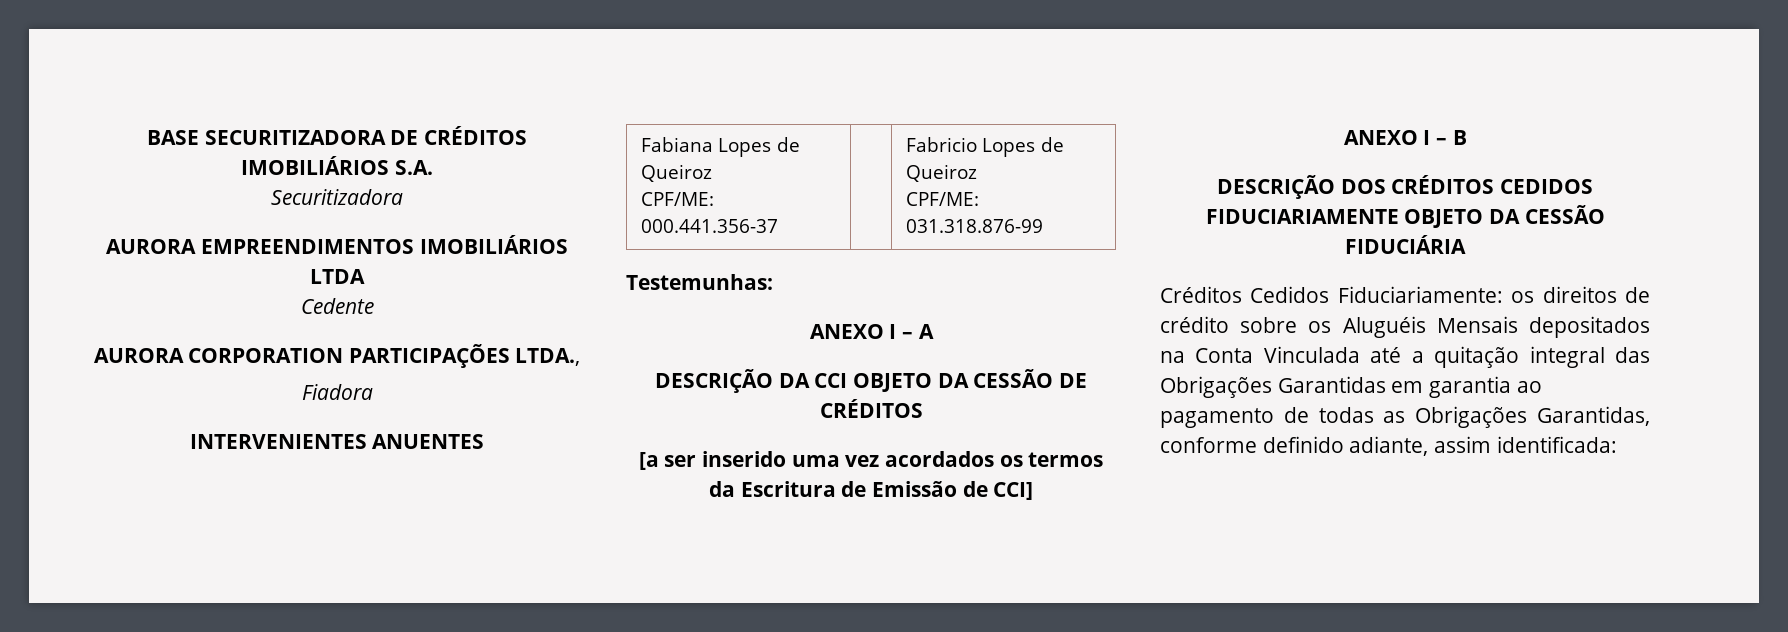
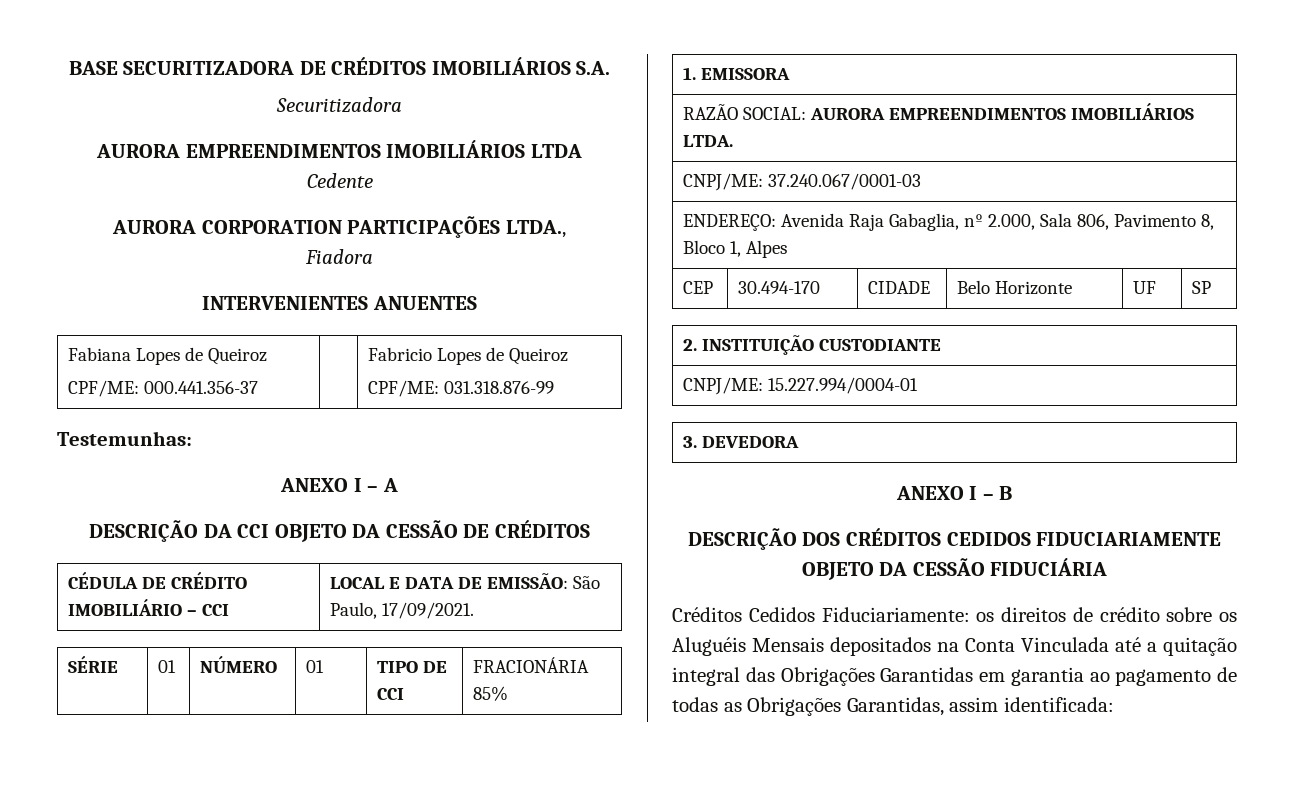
[638,451,1104,470] [708,481,1034,500] // [a ser inserido uma vez acordados os termos da Escritura de Emissão de CCI] -> [68,572,248,589] [68,599,230,616] [330,573,601,589] [330,602,475,619] [68,656,119,673] [158,660,177,673] [200,656,278,673] [306,660,325,673] [377,661,448,673] [377,688,405,700] [473,657,590,673] [473,686,509,701] [683,67,791,80] [683,103,1195,120] [683,135,734,147] [683,173,922,191] [683,213,1215,231] [683,240,788,258] [683,281,714,294] [738,281,821,294] [868,281,931,294] [957,280,1073,295] [1133,281,1157,294] [1192,281,1212,294] [683,335,942,355] [683,377,919,395] [683,436,800,448] // CÉDULA DE CRÉDITO IMOBILIÁRIO – CCI | LOCAL E DATA DE EMISSÃO: São Paulo, 17/09/2021. // SÉRIE | 01 | NÚMERO | 01 | TIPO DE CCI | FRACIONÁRIA 85% // 1. EMISSORA // RAZÃO SOCIAL: AURORA EMPREENDIMENTOS IMOBILIÁRIOS LTDA. // CNPJ/ME: 37.240.067/0001-03 // ENDEREÇO: Avenida Raja Gabaglia, nº 2.000, Sala 806, Pavimento 8, Bloco 1, Alpes // CEP | 30.494-170 | CIDADE | Belo Horizonte | UF | SP // 2. INSTITUIÇÃO CUSTODIANTE // CNPJ/ME: 15.227.994/0004-01 // 3. DEVEDORA
[1160,436,1429,456] conforme definido adiante, -> (944, 706) none

